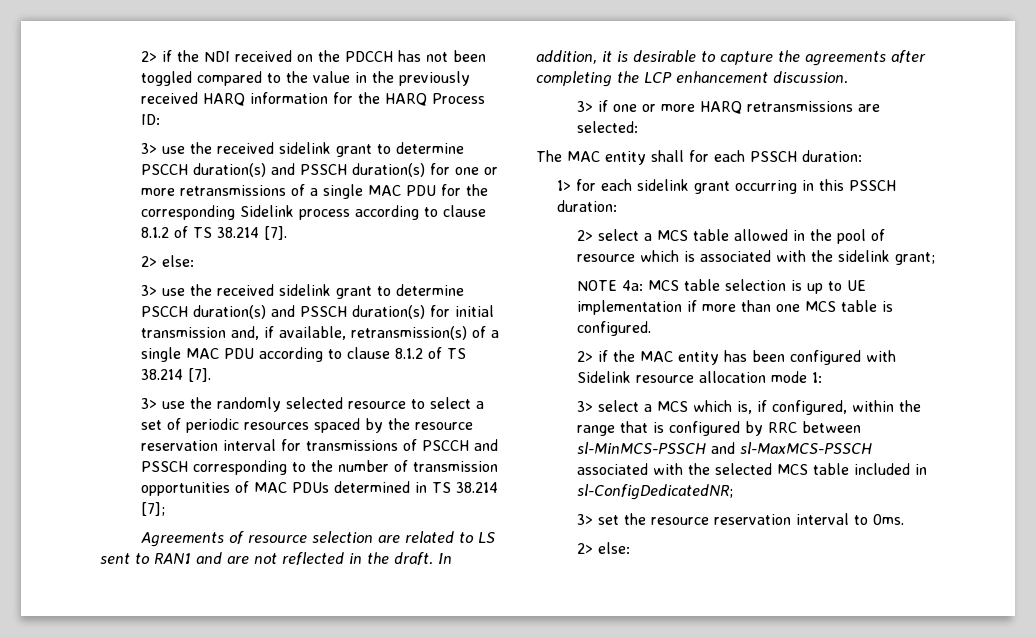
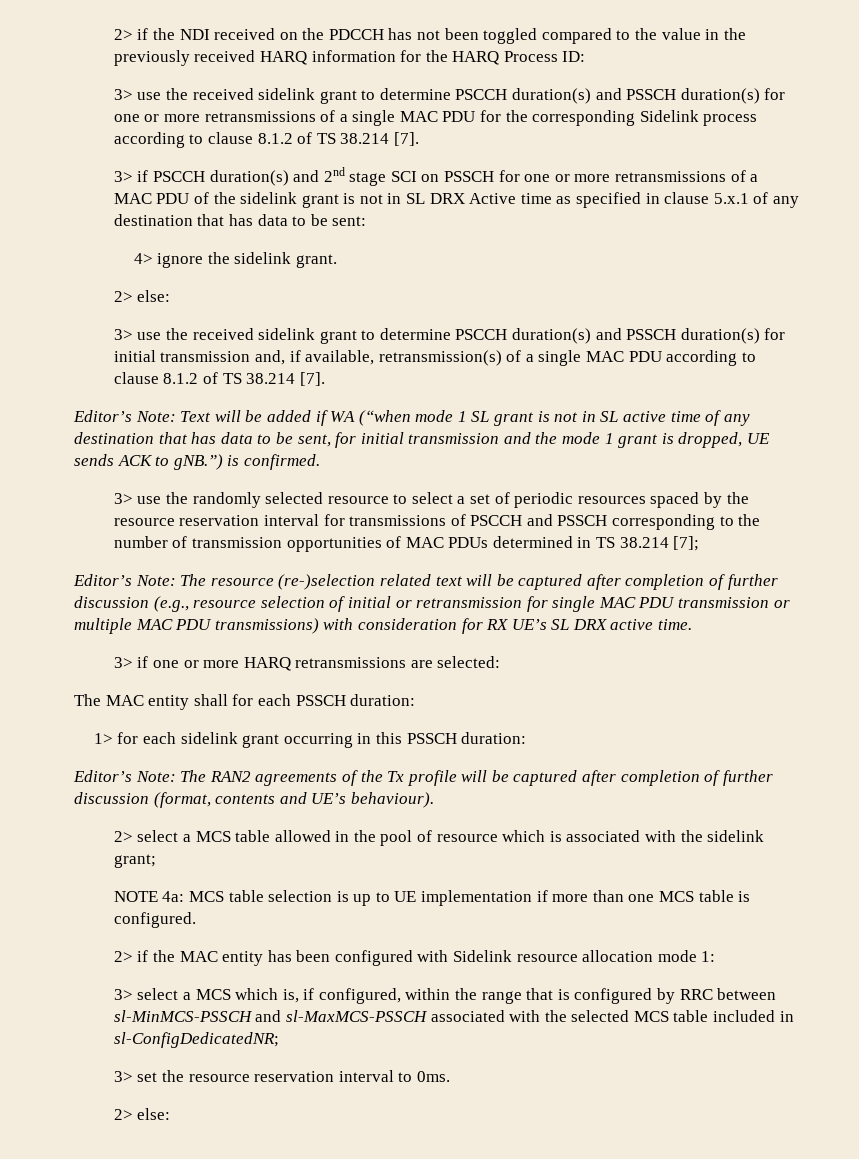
(288, 233) none -> [113,167,759,186] [113,192,799,208] [113,214,367,226] [133,252,337,268] // 3> if PSCCH duration(s) and 2nd stage SCI on PSSCH for one or more retransmissions of a MAC PDU of the sidelink grant is not in SL DRX Active time as specified in clause 5.x.1 of any destination that has data to be sent: // 4> ignore the sidelink grant.
(212, 375) none -> [73,410,750,426] [74,432,771,448] [74,454,320,470] // Editor’s Note: Text will be added if WA (“when mode 1 SL grant is not in SL active time of any destination that has data to be sent, for initial transmission and the mode 1 grant is dropped, UE sends ACK to gNB.”) is confirmed.
[141,531,496,547] [100,552,452,565] [536,50,926,66] [536,71,848,87] Agreements of resource selection are related to LS sent to RAN1 and are not reflected in the draft. In addition, it is desirable to capture the agreements after completing the LCP enhancement discussion. -> [73,574,778,590] [74,596,790,612] [74,618,693,634] Editor’s Note: The resource (re-)selection related text will be captured after completion of further discussion (e.g., resource selection of initial or retransmission for single MAC PDU transmission or multiple MAC PDU transmissions) with consideration for RX UE’s SL DRX active time.
(617, 206) none -> [73,770,773,786] [74,792,434,808] // Editor’s Note: The RAN2 agreements of the Tx profile will be captured after completion of further discussion (format, contents and UE’s behaviour).

